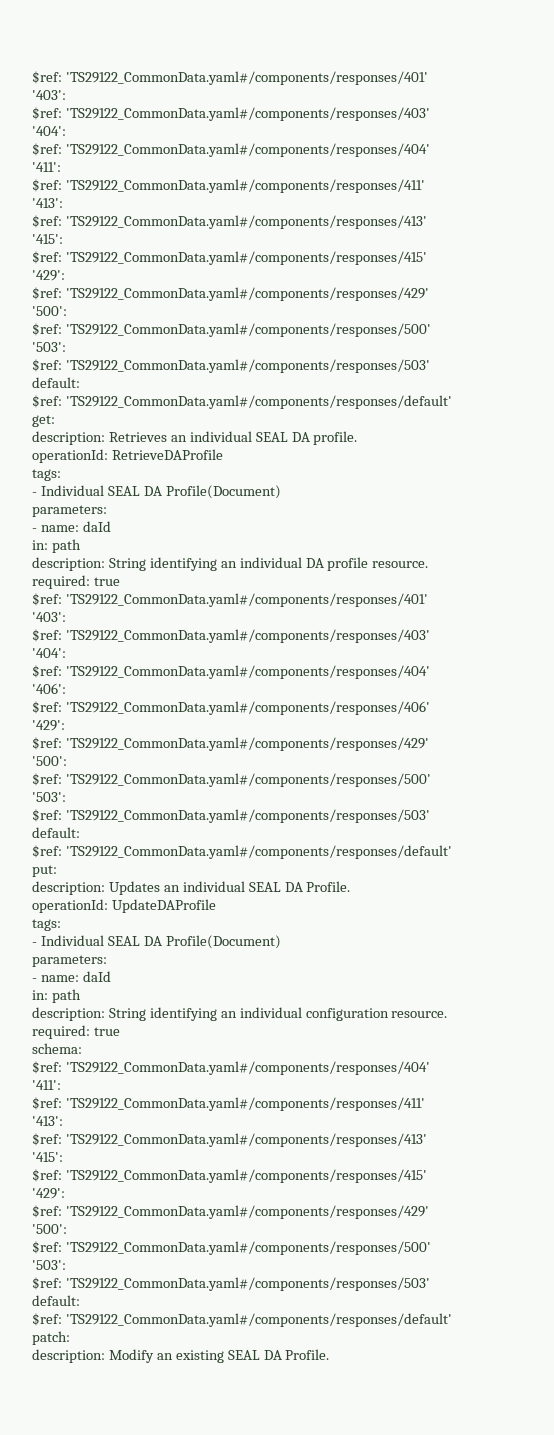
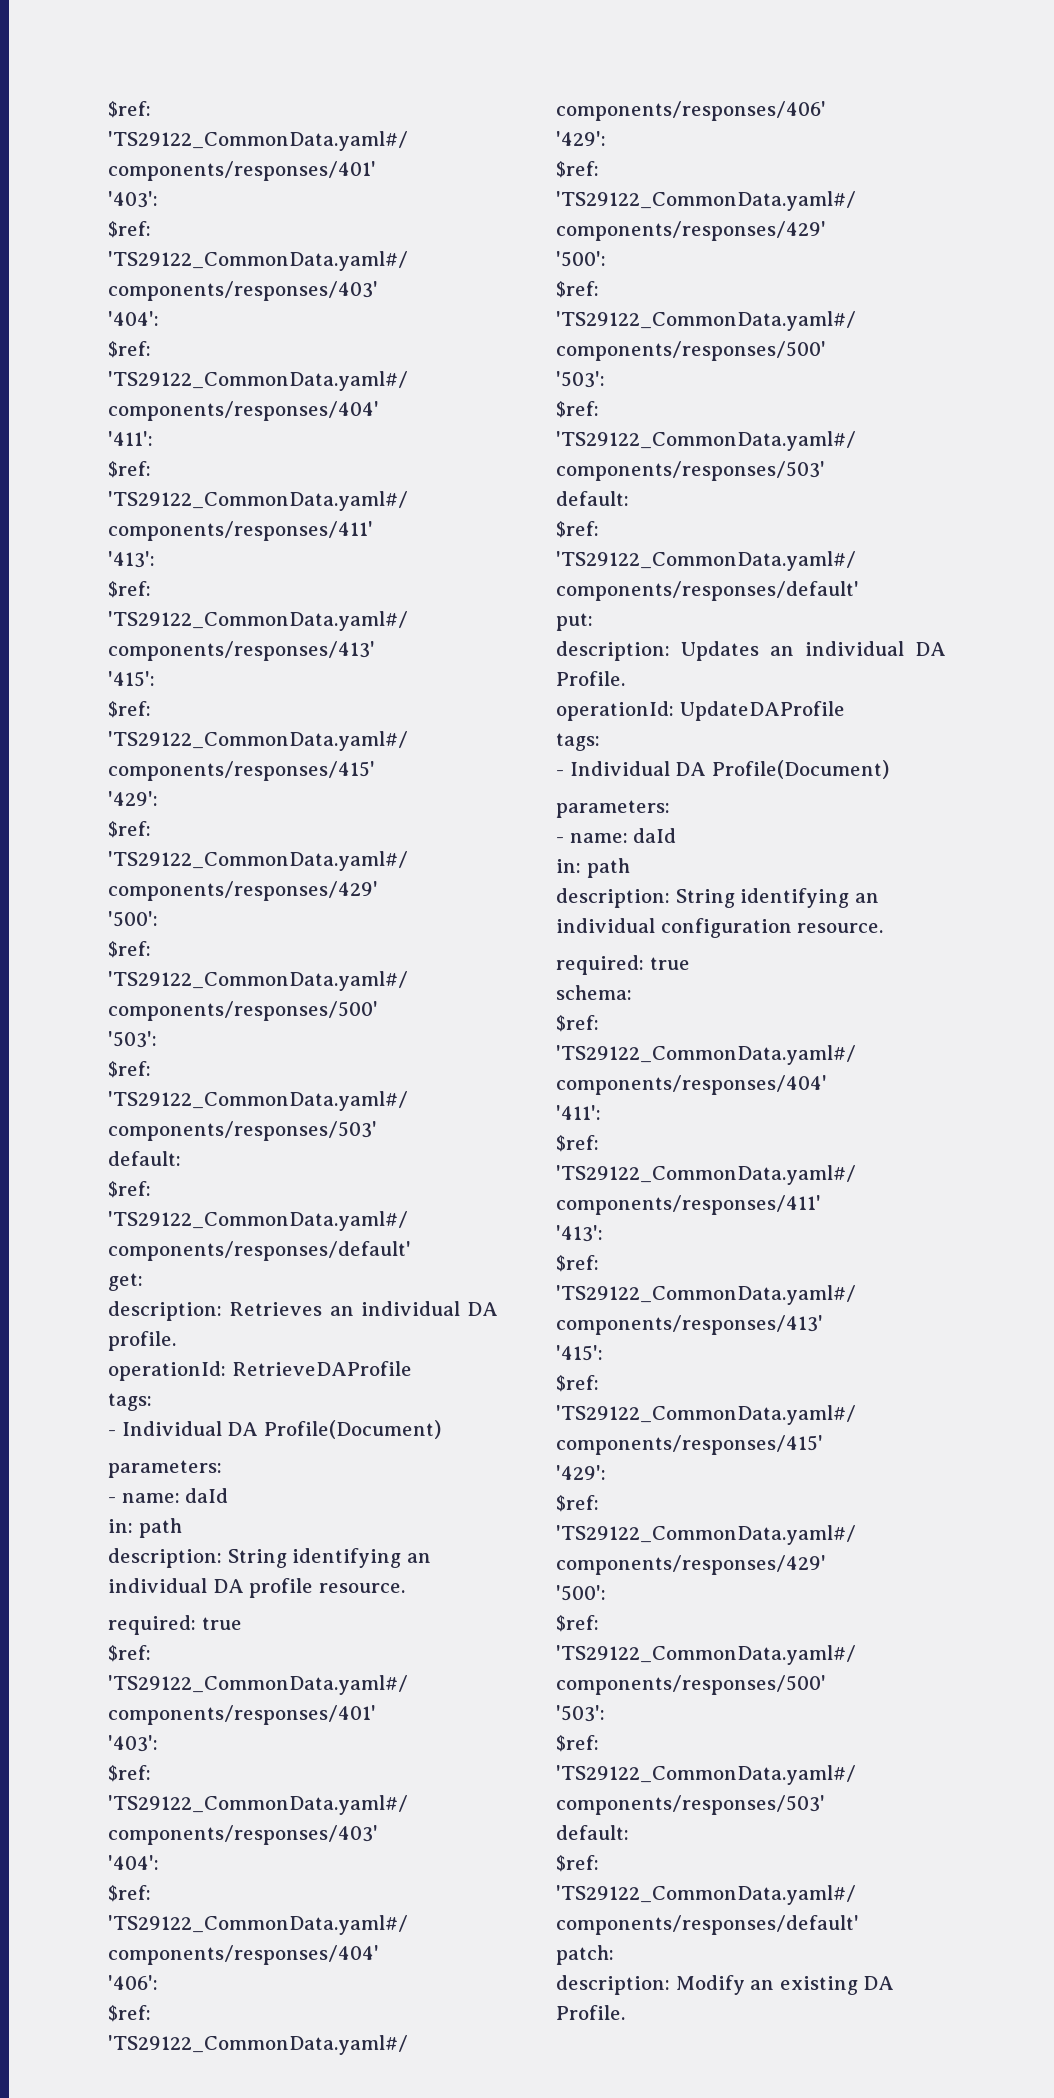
[255,432,288,442] SEAL -> (460, 1308) none
[107,486,140,496] SEAL -> (222, 1428) none
[248,882,281,892] SEAL -> (904, 648) none
[107,936,140,946] SEAL -> (670, 768) none
[227,1350,260,1360] SEAL -> (858, 1985) none

